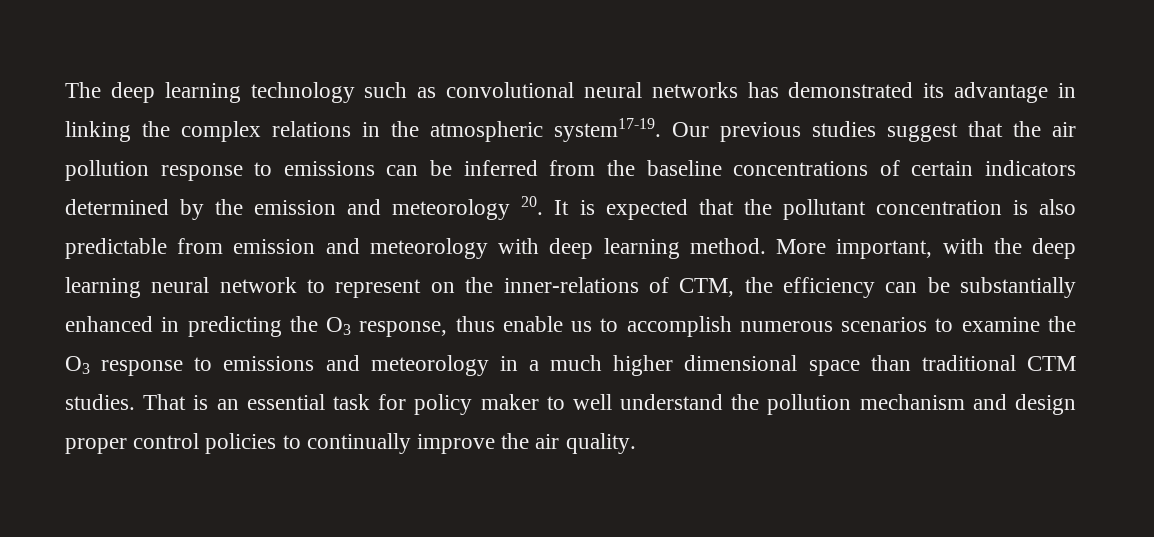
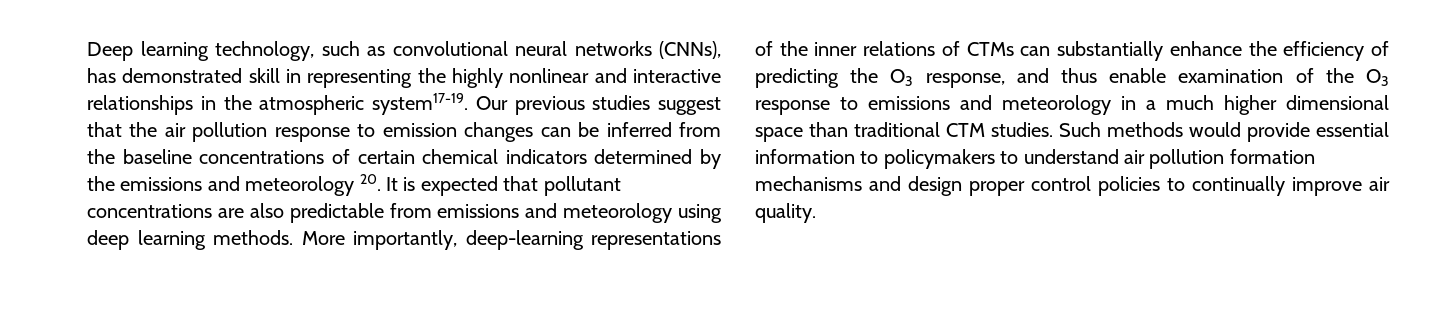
[65,82,355,103] The deep learning technology -> [87,41,314,61] Deep learning technology,
(738, 90) none -> [659,41,721,59] (CNNs),
[923,82,1076,103] [65,121,351,142] its advantage in linking the complex relations -> [248,68,721,88] [87,95,193,115] skill in representing the highly nonlinear and interactive relationships
[283,161,375,176] emissions -> [382,122,534,142] emission changes
(974, 168) none -> [422,149,499,164] chemical
[254,200,337,215] emission -> [120,177,203,191] emissions
[743,199,1028,220] the pollutant concentration is -> [543,176,621,196] [87,204,244,218] pollutant concentrations are
[233,238,1077,259] [65,277,1076,298] [65,316,180,332] emission and meteorology with deep learning method. More important, with the deep learning neural network to represent on the inner-relations of CTM, the efficiency can be substantially enhanced in -> [437,203,722,223] [87,230,721,250] [755,41,1389,61] emissions and meteorology using deep learning methods. More importantly, deep-learning representations of the inner relations of CTMs can substantially enhance the efficiency of
(448, 329) none -> [1016,68,1049,83] and
[571,316,1040,337] us to accomplish numerous scenarios to examine -> [1178,68,1314,83] examination of
[143,394,965,415] That is an essential task for policy maker to well understand the pollution mechanism -> [1059,122,1389,142] [755,149,1315,169] [755,176,862,191] Such methods would provide essential information to policymakers to understand air pollution formation mechanisms
[501,433,530,449] the -> (1362, 186) none

